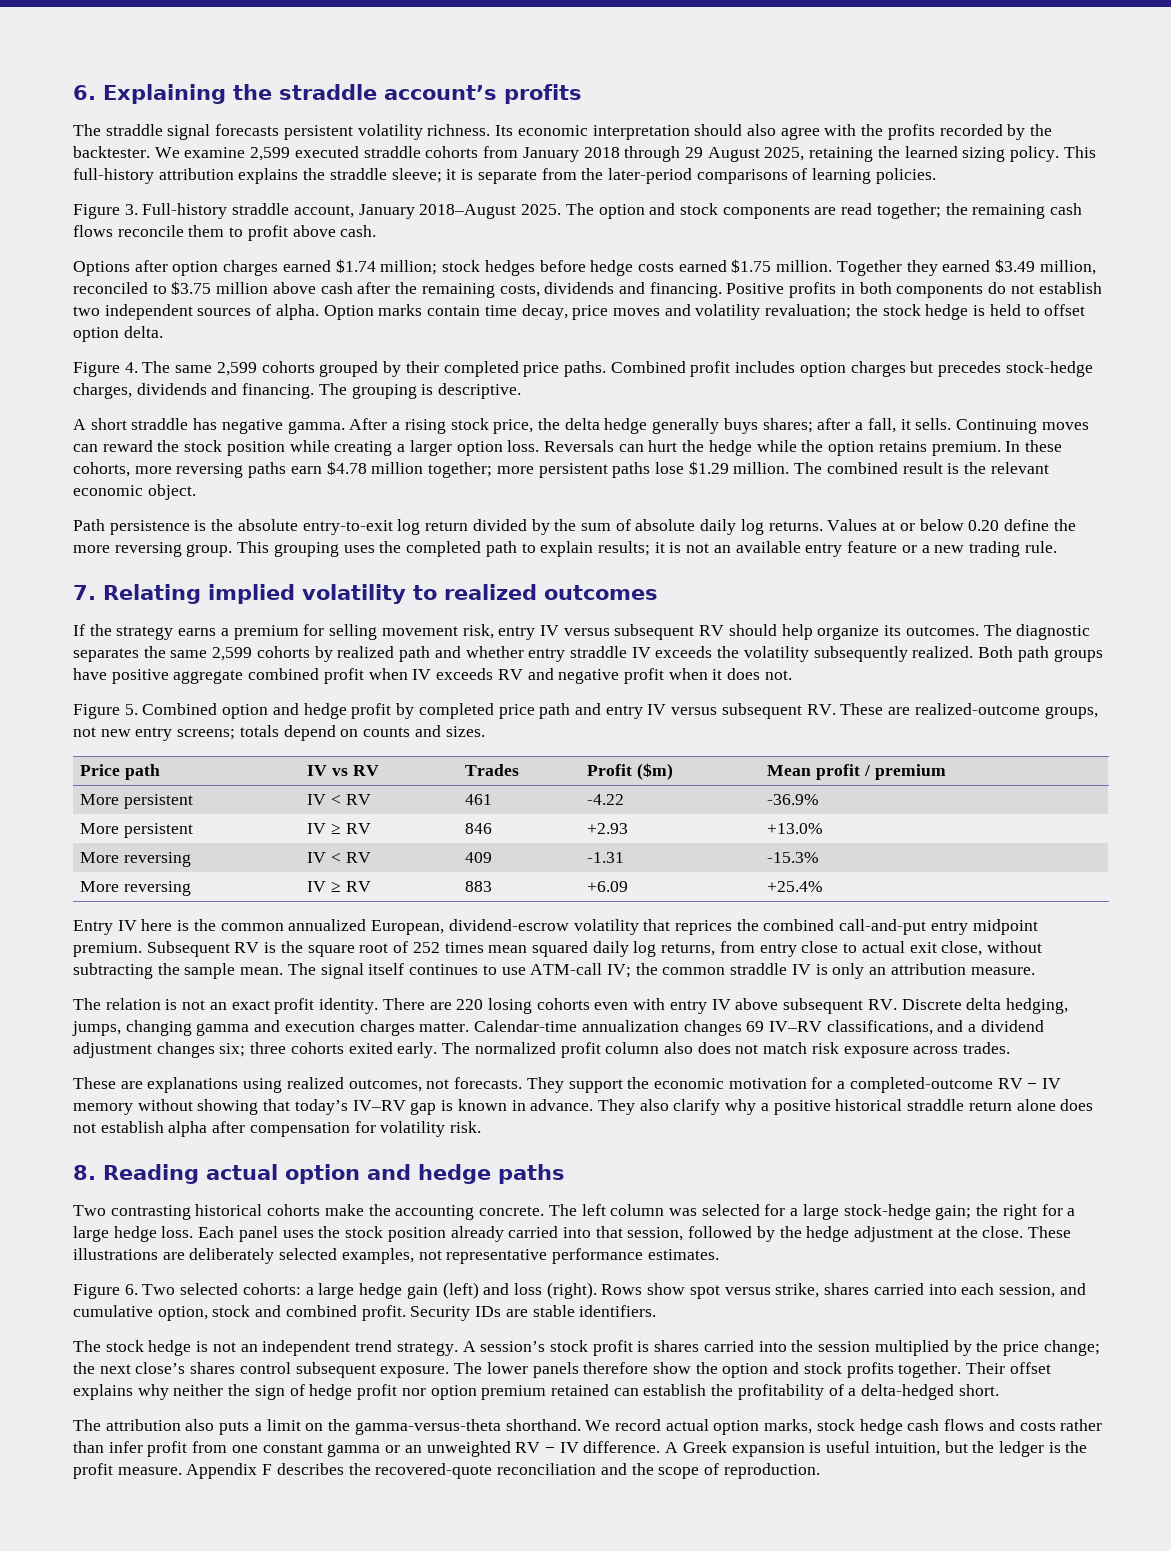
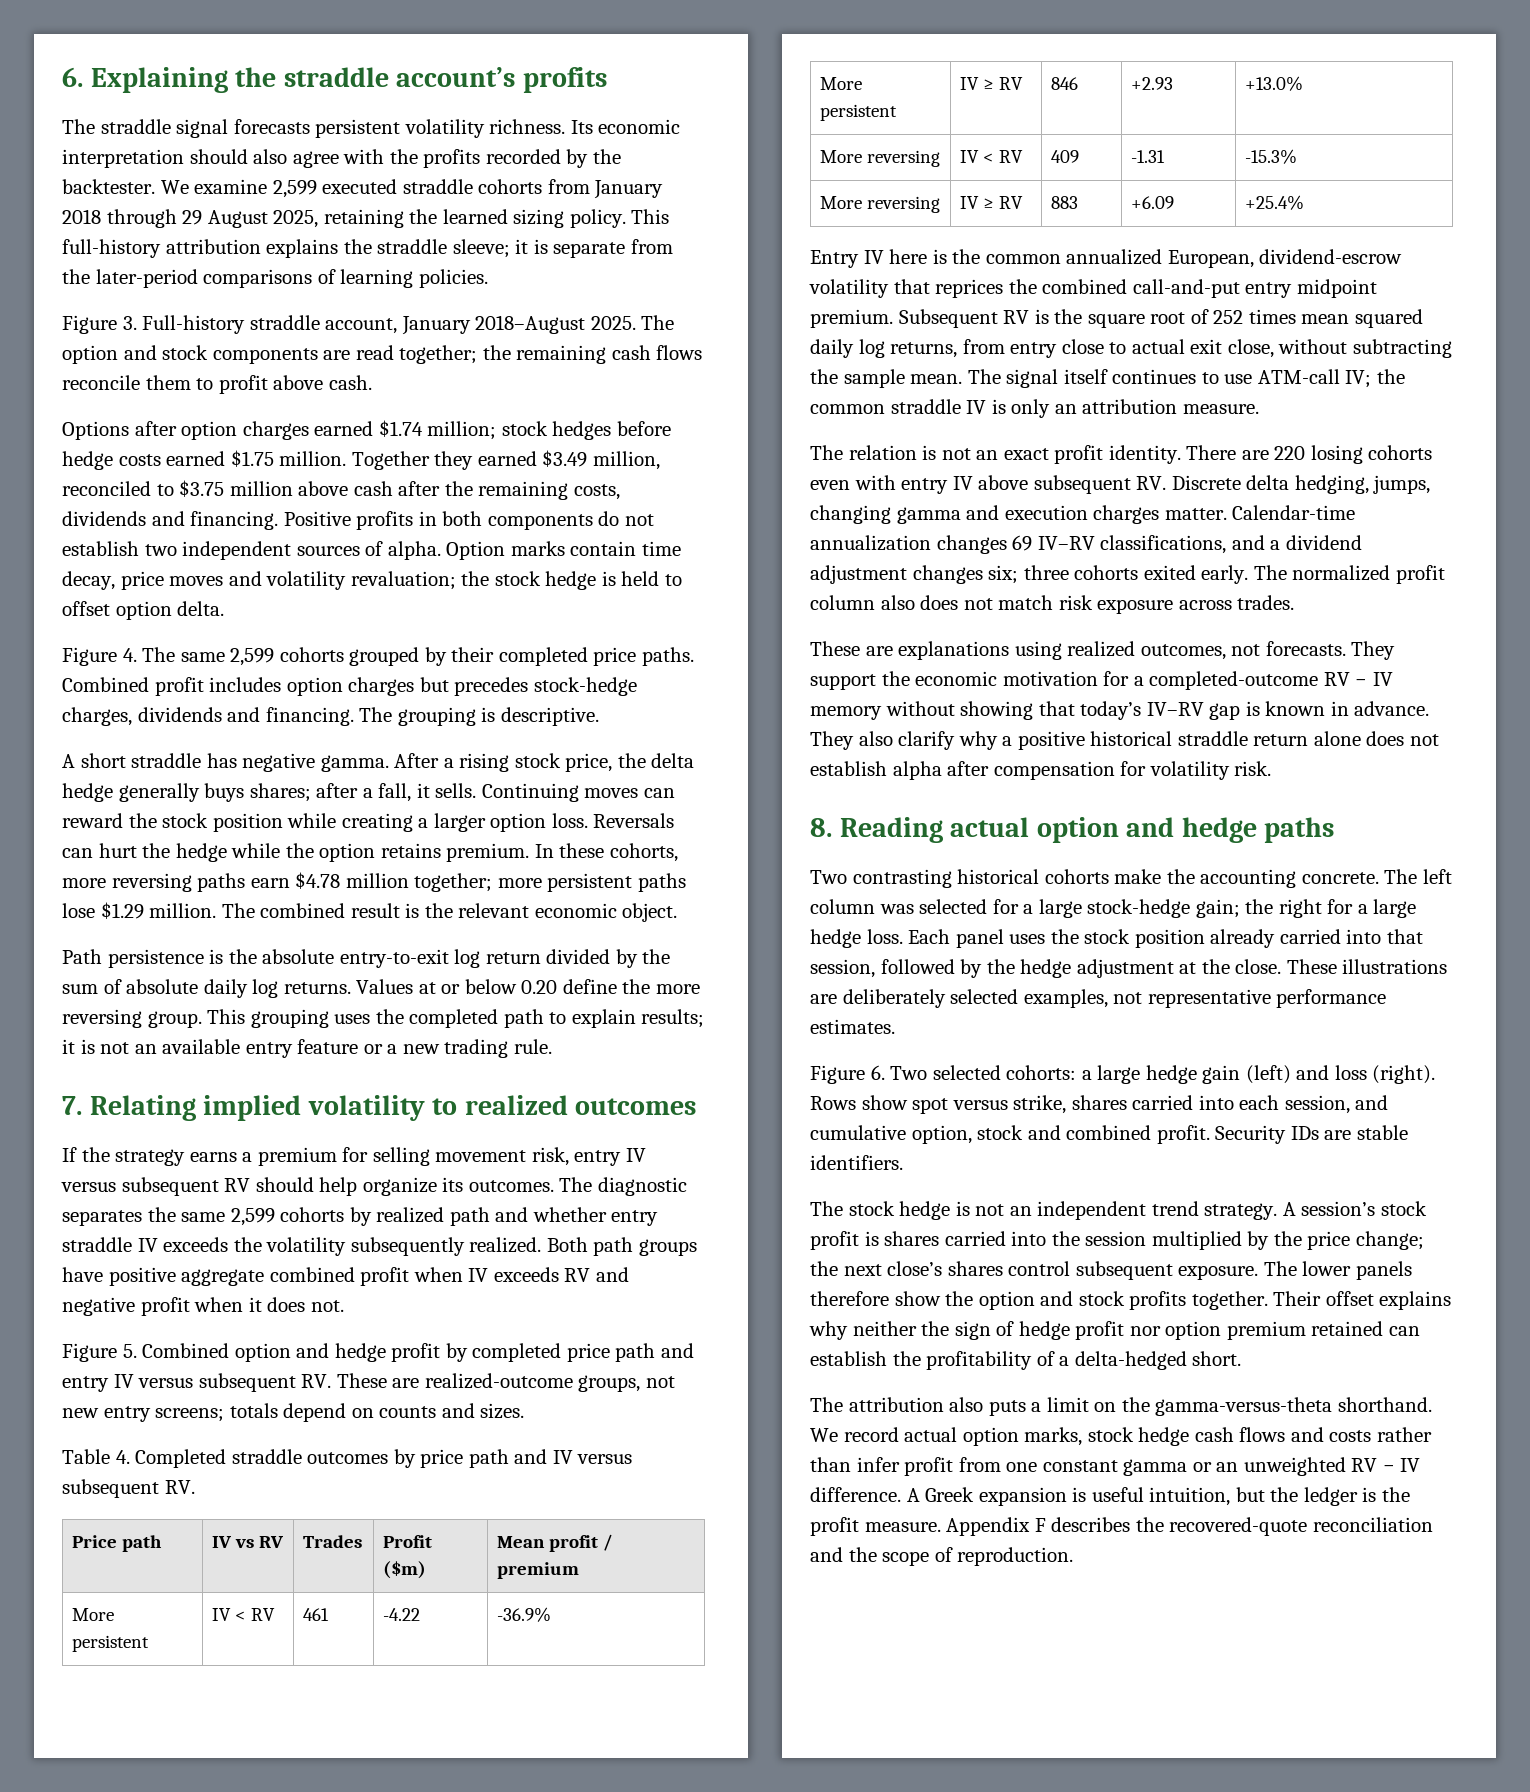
(485, 731) none -> [62,1449,633,1468] [62,1479,195,1498] // Table 4. Completed straddle outcomes by price path and IV versus subsequent RV.

